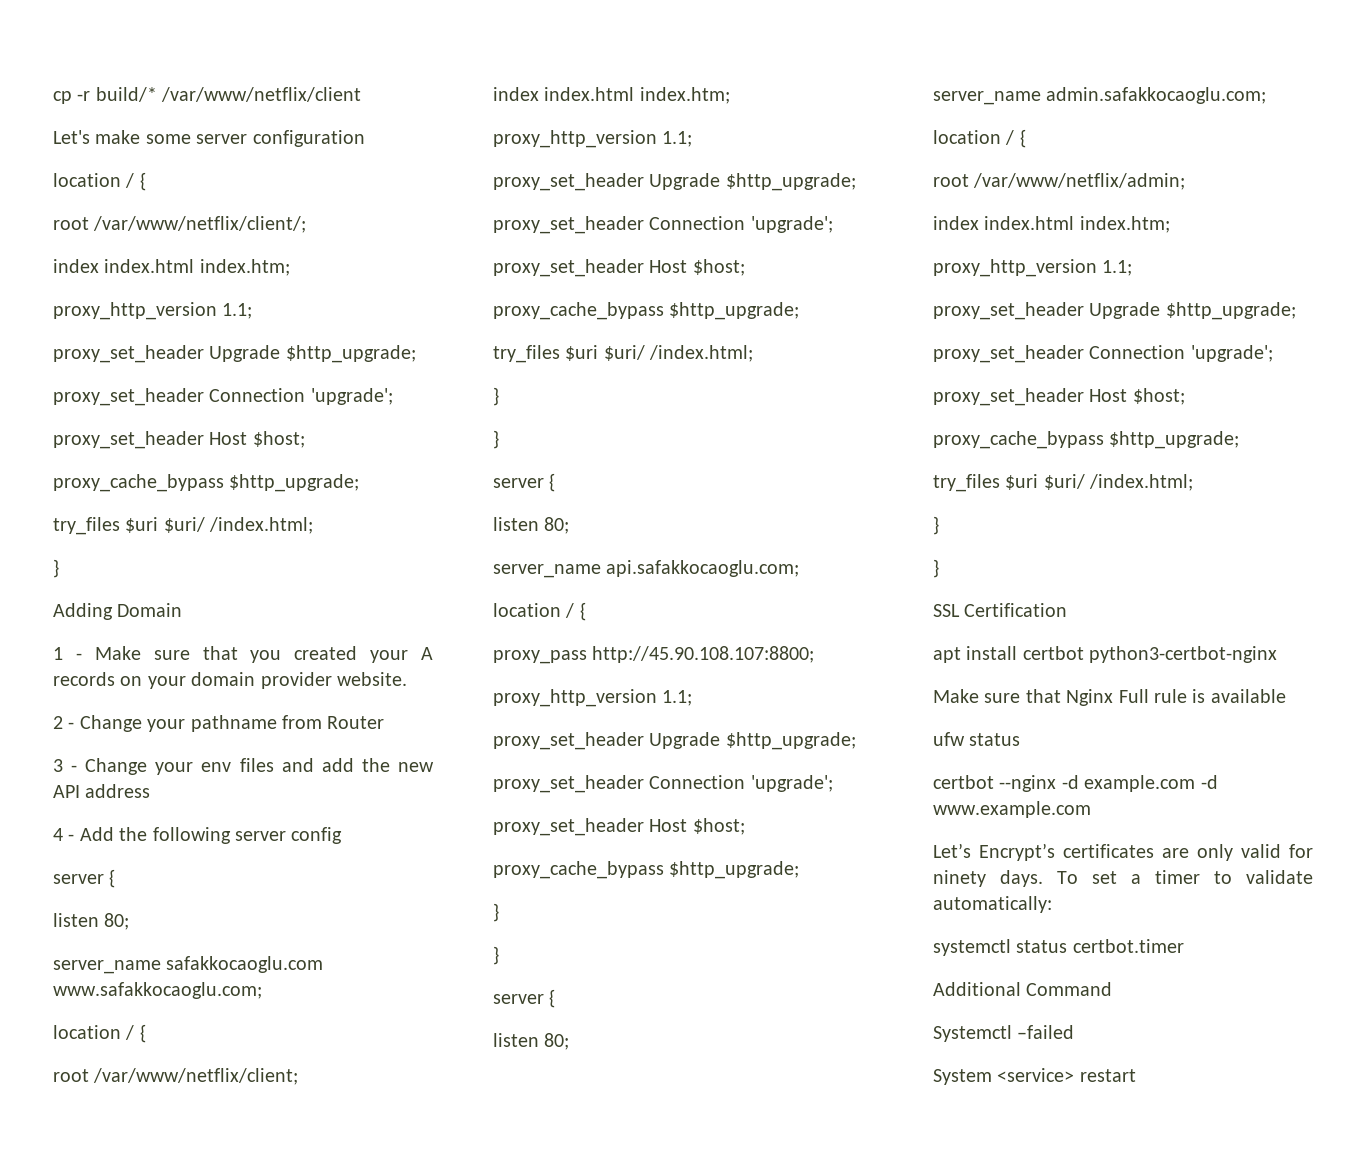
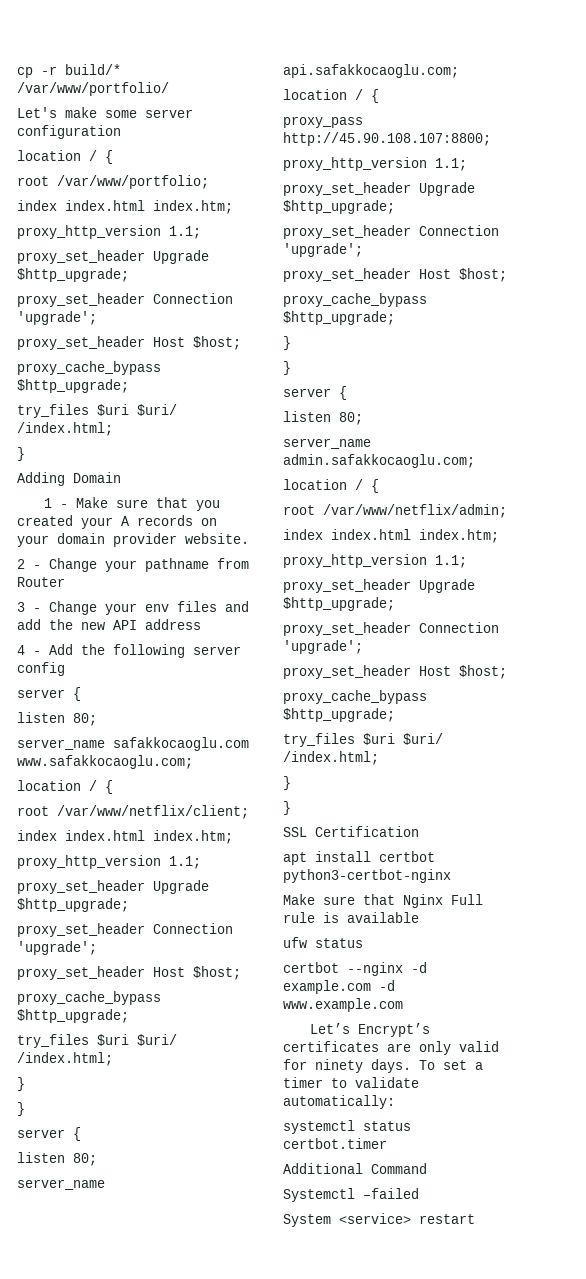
[161,87,362,102] /var/www/netflix/client -> [17,82,169,96] /var/www/portfolio/
[93,216,307,233] /var/www/netflix/client/; -> [57,175,209,189] /var/www/portfolio;

